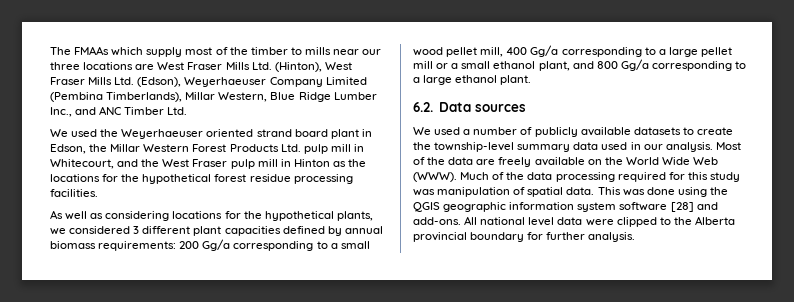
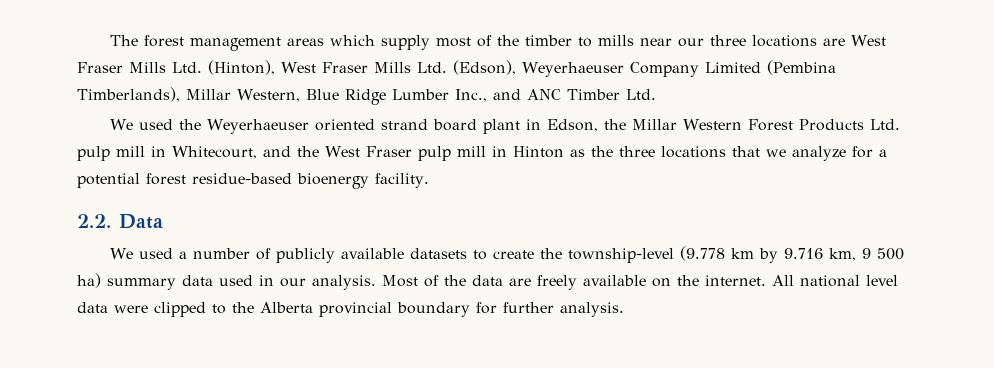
[74,46,110,55] FMAAs -> [143,35,324,51] forest management areas
[50,174,353,184] [50,189,98,197] [50,210,373,221] [50,226,383,236] [50,239,370,251] [413,45,732,57] [413,59,747,71] [413,75,532,85] [413,102,433,112] locations for the hypothetical forest residue processing facilities. // As well as considering locations for the hypothetical plants, we considered 3 different plant capacities defined by annual biomass requirements: 200 Gg/a corresponding to a small wood pellet mill, 400 Gg/a corresponding to a large pellet mill or a small ethanol plant, and 800 Gg/a corresponding to a large ethanol plant. // 6.2. -> [618,146,887,161] [77,173,429,189] [77,214,111,228] three locations that we analyze for a potential forest residue-based bioenergy facility. // 2.2.
[474,104,526,112] sources -> (163, 221) none
(515, 147) none -> [679,246,904,263] [77,273,101,288] (9.778 km by 9.716 km, 9 500 ha)
[625,157,719,165] [413,172,740,182] [413,187,728,197] [413,202,718,212] [413,217,461,225] World Wide Web (WWW). Much of the data processing required for this study was manipulation of spatial data. This was done using the QGIS geographic information system software [28] and add-ons. -> [705,275,766,286] internet.

